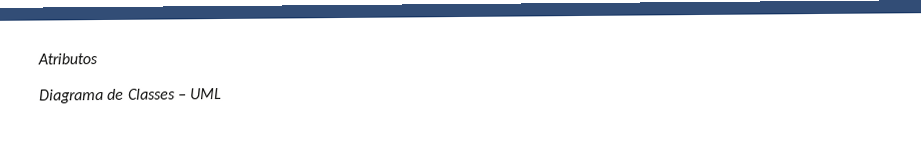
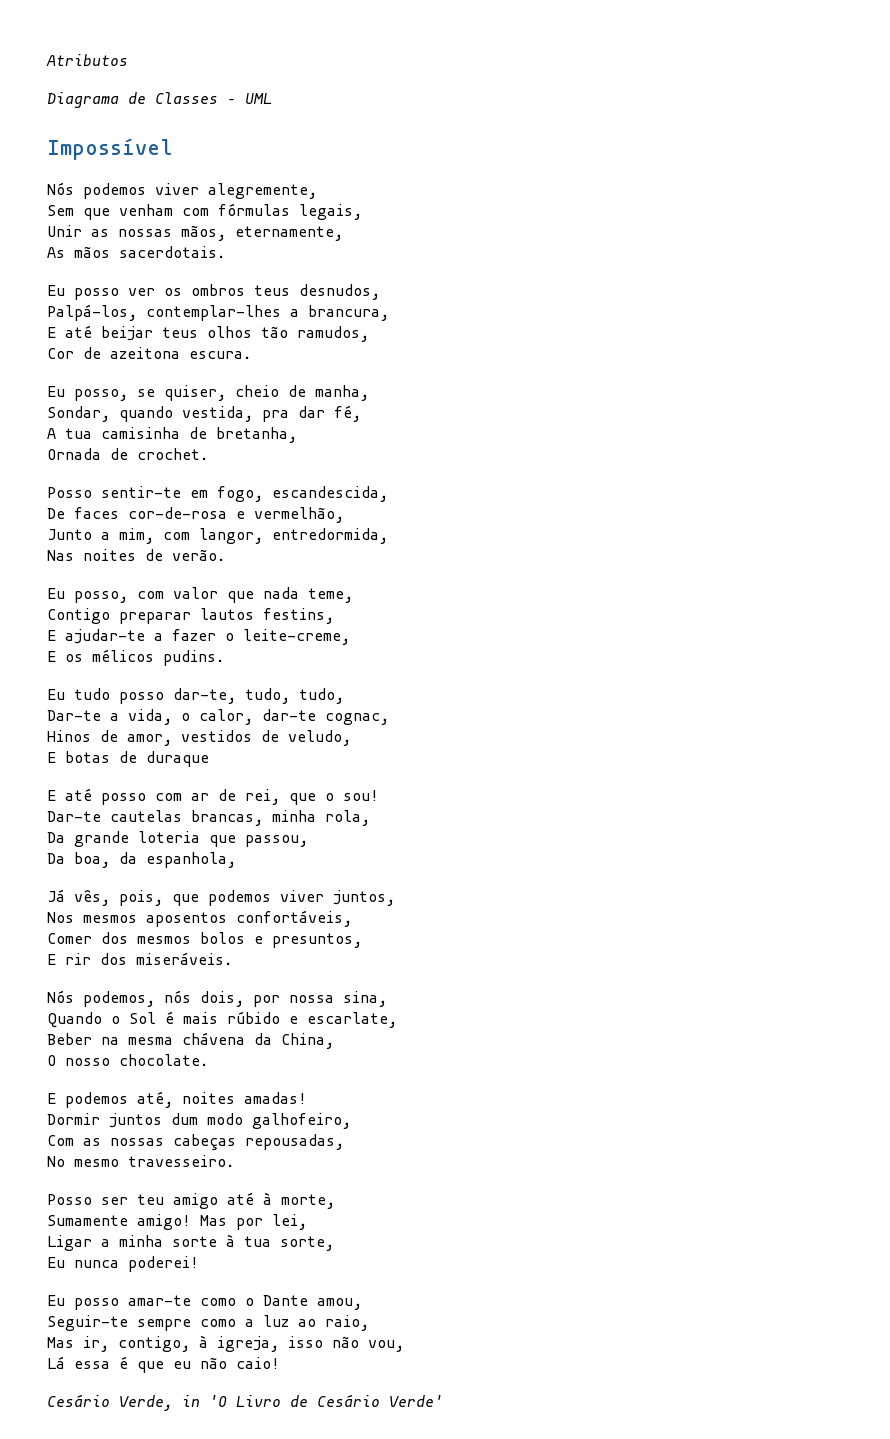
(223, 94) none -> [47,138,173,160] [47,182,317,199] [47,203,362,220] [47,225,343,241] [47,246,225,258] [47,284,380,300] [47,304,389,321] [47,325,369,342] [47,347,251,359] [47,385,369,401] [47,405,361,422] [47,427,297,443] [47,448,208,460] [47,486,388,502] [47,507,344,523] [47,528,388,544] [47,549,225,561] [47,587,353,603] [47,608,334,624] [47,629,350,645] [47,649,224,666] [47,688,344,704] [47,709,389,725] [47,730,351,746] [47,751,209,767] [47,788,379,805] [47,810,370,826] [47,831,308,847] [47,852,236,868] [47,889,395,906] [47,910,352,927] [47,932,362,948] [47,952,232,965] [47,990,387,1007] [47,1011,397,1028] [47,1032,334,1049] [47,1054,208,1066] [47,1091,307,1108] [47,1113,351,1129] [47,1134,344,1151] [47,1155,234,1167] [47,1192,335,1209] [47,1214,307,1230] [47,1234,334,1251] [47,1256,199,1272] [47,1295,362,1310] [47,1315,369,1331] [47,1335,404,1352] [47,1356,280,1373] [47,1394,443,1411] // Impossível // Nós podemos viver alegremente, // Sem que venham com fórmulas legais, // Unir as nossas mãos, eternamente, // As mãos sacerdotais. // Eu posso ver os ombros teus desnudos, // Palpá-los, contemplar-lhes a brancura, // E até beijar teus olhos tão ramudos, // Cor de azeitona escura. // Eu posso, se quiser, cheio de manha, // Sondar, quando vestida, pra dar fé, // A tua camisinha de bretanha, // Ornada de crochet. // Posso sentir-te em fogo, escandescida, // De faces cor-de-rosa e vermelhão, // Junto a mim, com langor, entredormida, // Nas noites de verão. // Eu posso, com valor que nada teme, // Contigo preparar lautos festins, // E ajudar-te a fazer o leite-creme, // E os mélicos pudins. // Eu tudo posso dar-te, tudo, tudo, // Dar-te a vida, o calor, dar-te cognac, // Hinos de amor, vestidos de veludo, // E botas de duraque // E até posso com ar de rei, que o sou! // Dar-te cautelas brancas, minha rola, // Da grande loteria que passou, // Da boa, da espanhola, // Já vês, pois, que podemos viver juntos, // Nos mesmos aposentos confortáveis, // Comer dos mesmos bolos e presuntos, // E rir dos miseráveis. // Nós podemos, nós dois, por nossa sina, // Quando o Sol é mais rúbido e escarlate, // Beber na mesma chávena da China, // O nosso chocolate. // E podemos até, noites amadas! // Dormir juntos dum modo galhofeiro, // Com as nossas cabeças repousadas, // No mesmo travesseiro. // Posso ser teu amigo até à morte, // Sumamente amigo! Mas por lei, // Ligar a minha sorte à tua sorte, // Eu nunca poderei! // Eu posso amar-te como o Dante amou, // Seguir-te sempre como a luz ao raio, // Mas ir, contigo, à igreja, isso não vou, // Lá essa é que eu não caio! // Cesário Verde, in 'O Livro de Cesário Verde'

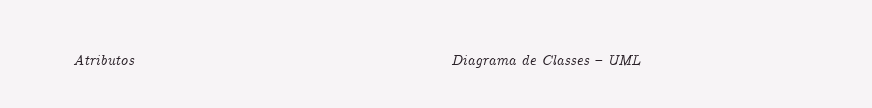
[47,138,173,160] [47,182,317,199] [47,203,362,220] [47,225,343,241] [47,246,225,258] [47,284,380,300] [47,304,389,321] [47,325,369,342] [47,347,251,359] [47,385,369,401] [47,405,361,422] [47,427,297,443] [47,448,208,460] [47,486,388,502] [47,507,344,523] [47,528,388,544] [47,549,225,561] [47,587,353,603] [47,608,334,624] [47,629,350,645] [47,649,224,666] [47,688,344,704] [47,709,389,725] [47,730,351,746] [47,751,209,767] [47,788,379,805] [47,810,370,826] [47,831,308,847] [47,852,236,868] [47,889,395,906] [47,910,352,927] [47,932,362,948] [47,952,232,965] [47,990,387,1007] [47,1011,397,1028] [47,1032,334,1049] [47,1054,208,1066] [47,1091,307,1108] [47,1113,351,1129] [47,1134,344,1151] [47,1155,234,1167] [47,1192,335,1209] [47,1214,307,1230] [47,1234,334,1251] [47,1256,199,1272] [47,1295,362,1310] [47,1315,369,1331] [47,1335,404,1352] [47,1356,280,1373] [47,1394,443,1411] // Impossível // Nós podemos viver alegremente, // Sem que venham com fórmulas legais, // Unir as nossas mãos, eternamente, // As mãos sacerdotais. // Eu posso ver os ombros teus desnudos, // Palpá-los, contemplar-lhes a brancura, // E até beijar teus olhos tão ramudos, // Cor de azeitona escura. // Eu posso, se quiser, cheio de manha, // Sondar, quando vestida, pra dar fé, // A tua camisinha de bretanha, // Ornada de crochet. // Posso sentir-te em fogo, escandescida, // De faces cor-de-rosa e vermelhão, // Junto a mim, com langor, entredormida, // Nas noites de verão. // Eu posso, com valor que nada teme, // Contigo preparar lautos festins, // E ajudar-te a fazer o leite-creme, // E os mélicos pudins. // Eu tudo posso dar-te, tudo, tudo, // Dar-te a vida, o calor, dar-te cognac, // Hinos de amor, vestidos de veludo, // E botas de duraque // E até posso com ar de rei, que o sou! // Dar-te cautelas brancas, minha rola, // Da grande loteria que passou, // Da boa, da espanhola, // Já vês, pois, que podemos viver juntos, // Nos mesmos aposentos confortáveis, // Comer dos mesmos bolos e presuntos, // E rir dos miseráveis. // Nós podemos, nós dois, por nossa sina, // Quando o Sol é mais rúbido e escarlate, // Beber na mesma chávena da China, // O nosso chocolate. // E podemos até, noites amadas! // Dormir juntos dum modo galhofeiro, // Com as nossas cabeças repousadas, // No mesmo travesseiro. // Posso ser teu amigo até à morte, // Sumamente amigo! Mas por lei, // Ligar a minha sorte à tua sorte, // Eu nunca poderei! // Eu posso amar-te como o Dante amou, // Seguir-te sempre como a luz ao raio, // Mas ir, contigo, à igreja, isso não vou, // Lá essa é que eu não caio! // Cesário Verde, in 'O Livro de Cesário Verde' -> (641, 60) none

